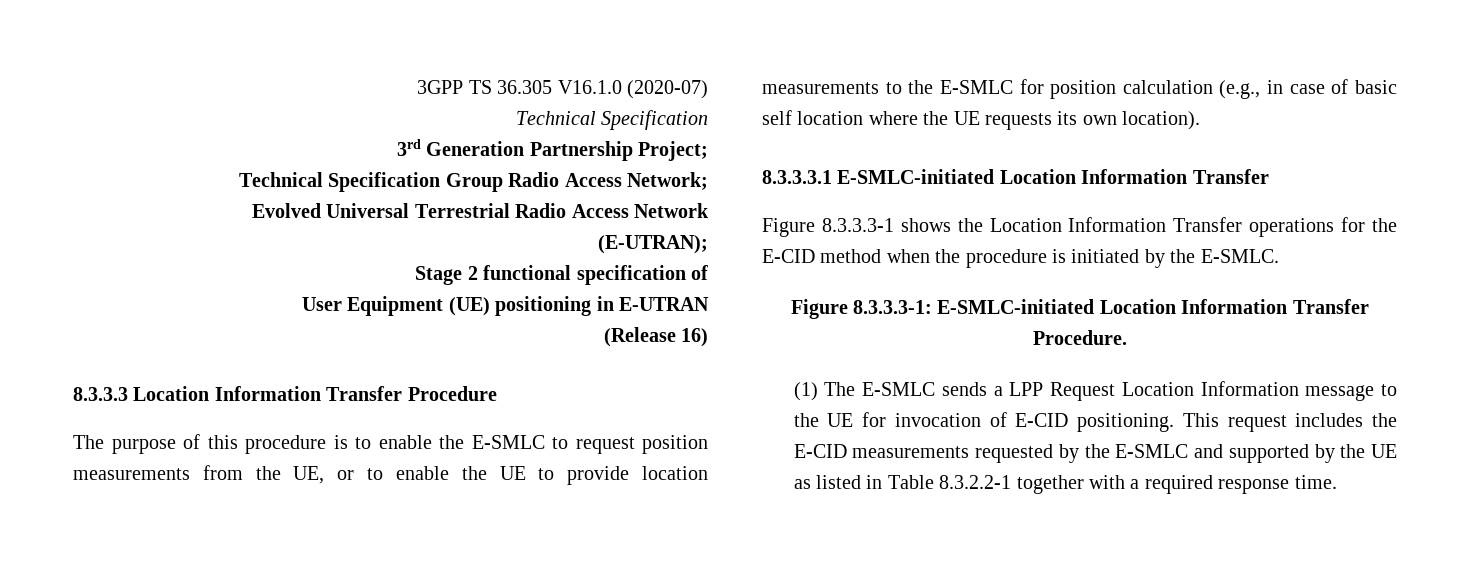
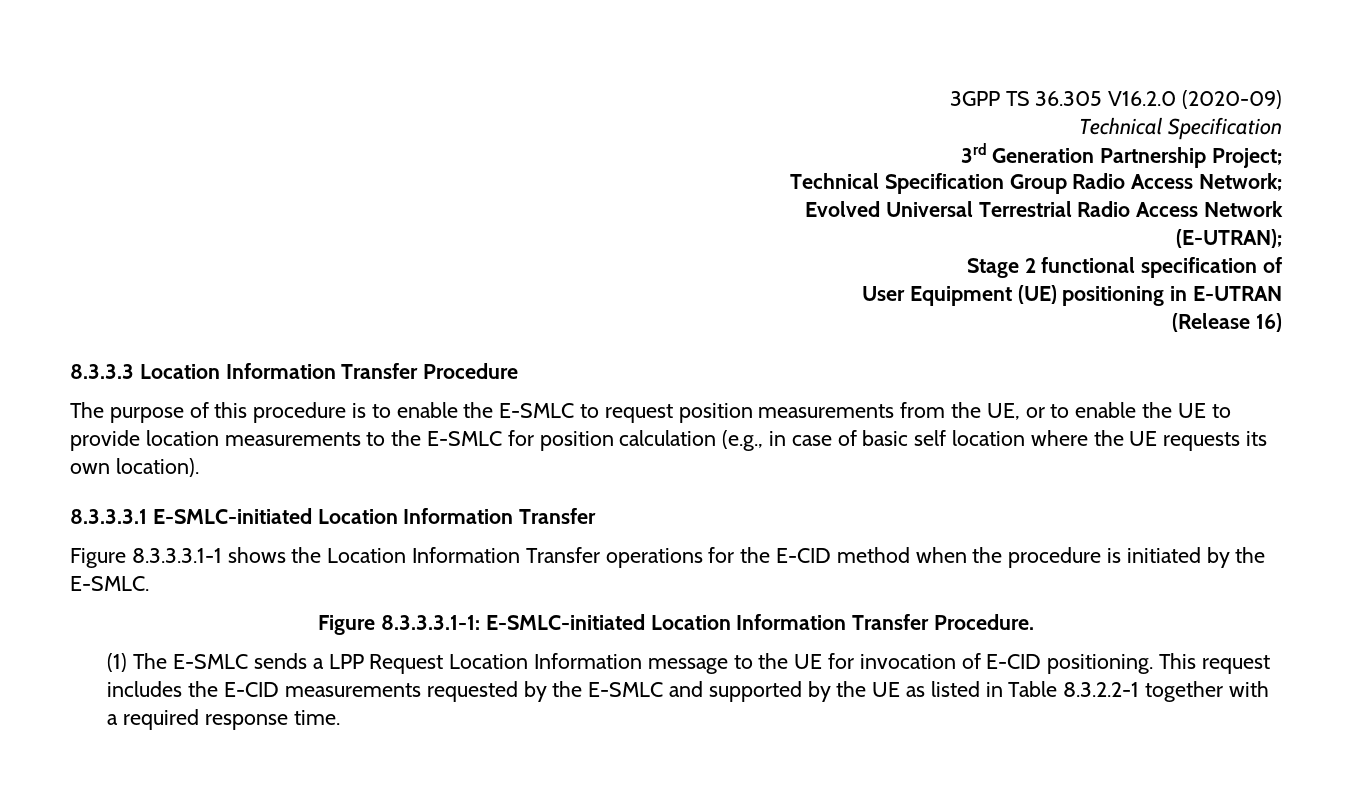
[557,80,708,99] V16.1.0 (2020-07) -> [1108,90,1282,109] V16.2.0 (2020-09)
[821,218,894,232] 8.3.3.3-1 -> [131,548,222,563] 8.3.3.3.1-1
[852,300,932,314] 8.3.3.3-1: -> [380,615,480,630] 8.3.3.3.1-1:

